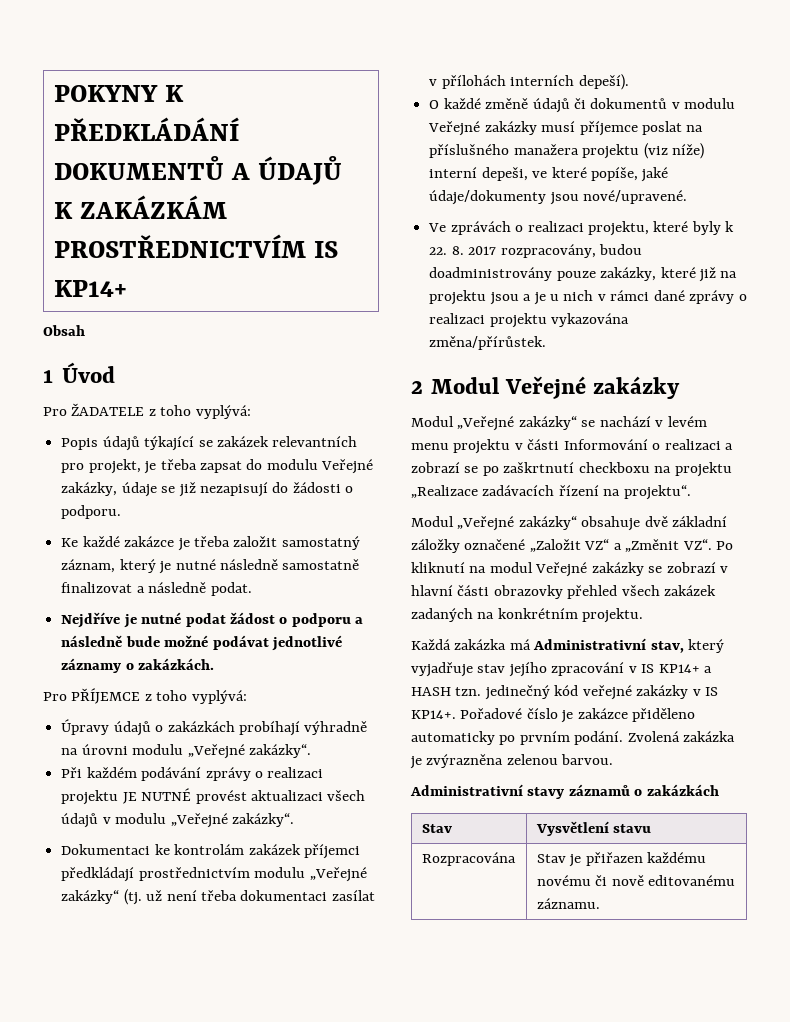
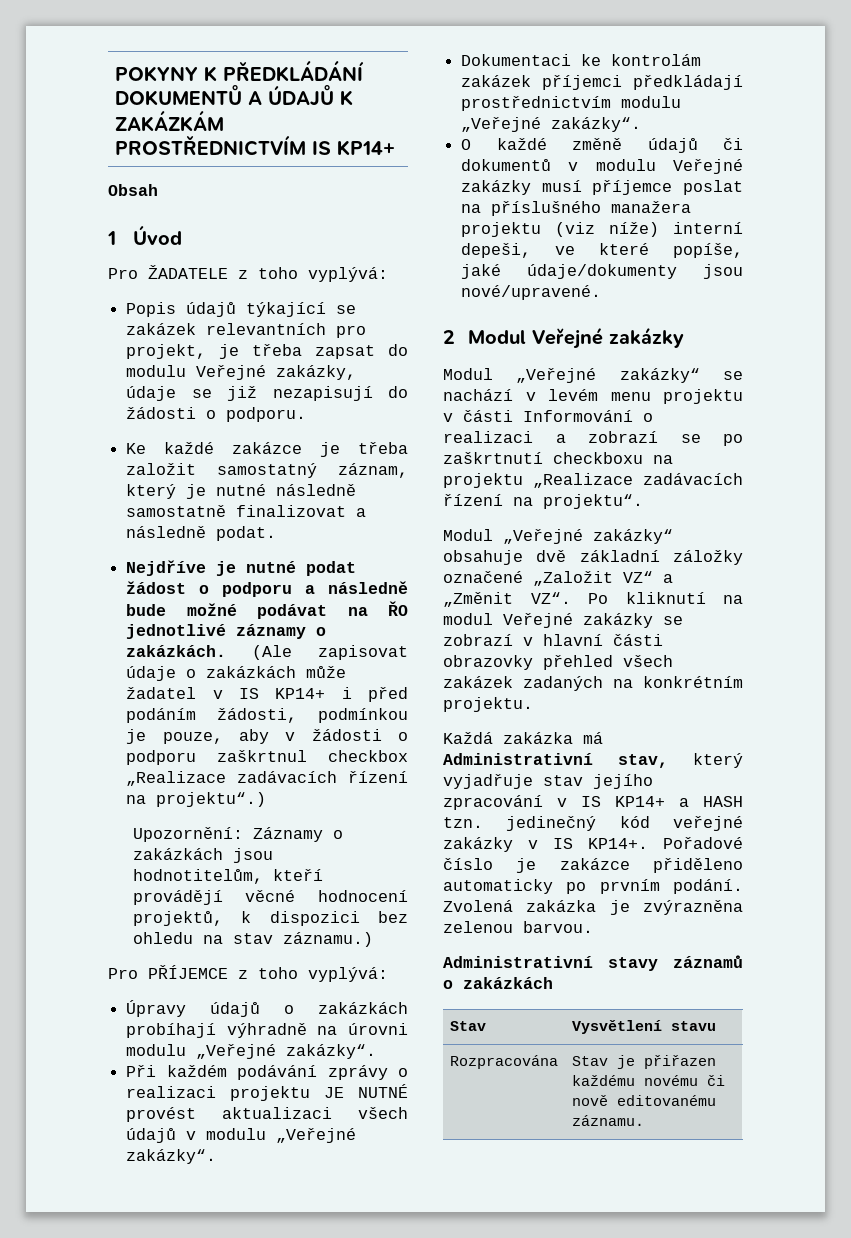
(269, 642) none -> [347,601,408,616] na ŘO
(215, 664) none -> [252,645,408,660] [126,666,347,681] [126,687,408,702] [126,708,408,723] [126,729,408,744] [126,750,408,765] [126,771,408,786] [126,792,267,807] [132,827,343,842] [132,848,273,863] [132,869,323,884] [132,890,408,905] [132,911,408,926] [132,932,373,947] (Ale zapisovat údaje o zakázkách může žadatel v IS KP14+ i před podáním žádosti, podmínkou je pouze, aby v žádosti o podporu zaškrtnul checkbox „Realizace zadávacích řízení na projektu“.) // Upozornění: Záznamy o zakázkách jsou hodnotitelům, kteří provádějí věcné hodnocení projektů, k dispozici bez ohledu na stav záznamu.)
[61,889,375,905] [429,74,629,90] zakázky“ (tj. už není třeba dokumentaci zasílat v přílohách interních depeší). -> [551,117,642,132] zakázky“.
[428,221,735,236] [429,244,642,258] [429,267,738,282] [429,290,747,305] [429,313,630,328] [429,336,547,350] // Ve zprávách o realizaci projektu, které byly k 22. 8. 2017 rozpracovány, budou doadministrovány pouze zakázky, které již na projektu jsou a je u nich v rámci dané zprávy o realizaci projektu vykazována změna/přírůstek. -> (602, 292) none

